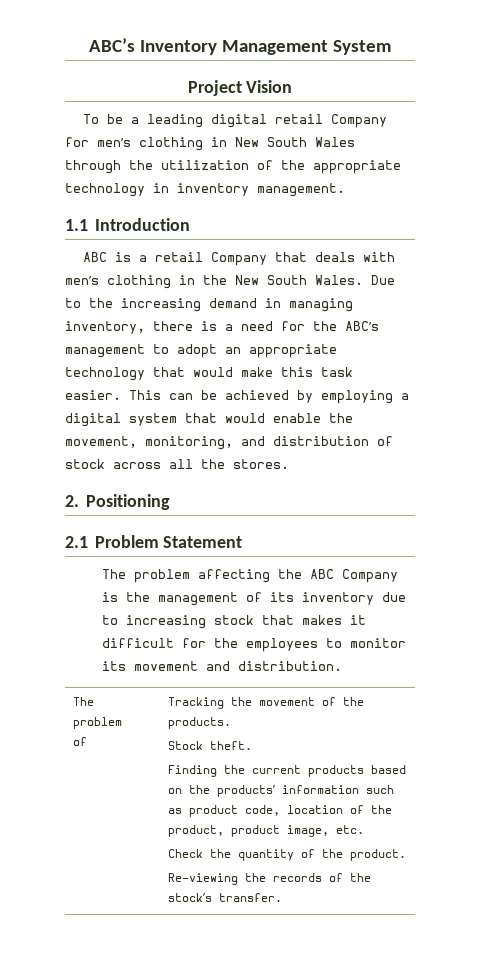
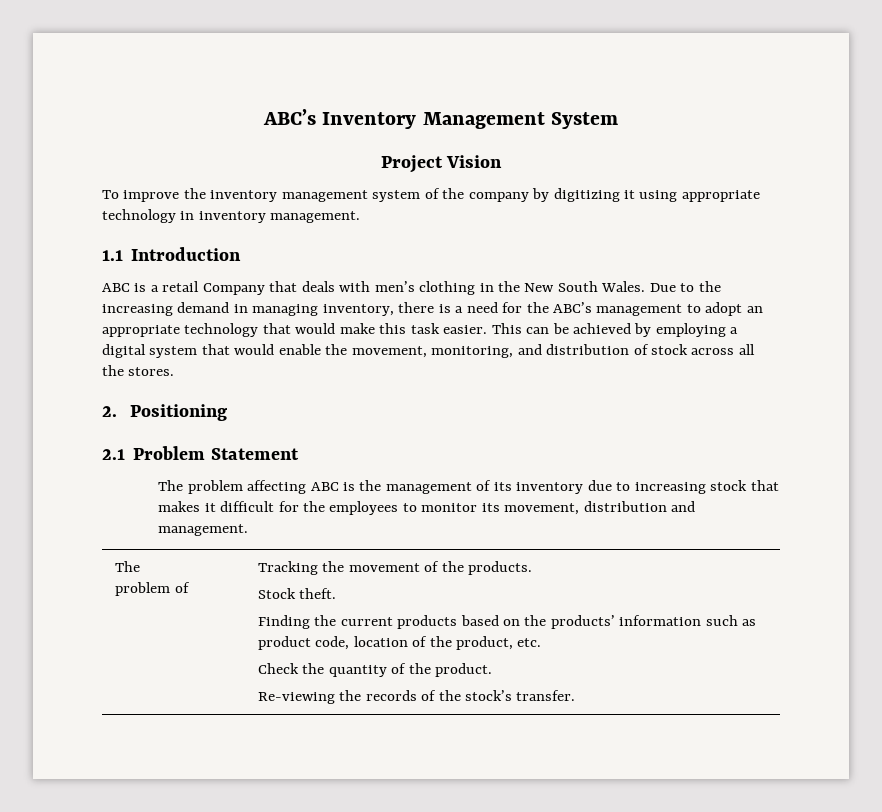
[106,114,387,128] [65,137,355,151] [65,160,305,174] be a leading digital retail Company for men’s clothing in New South Wales through the utilization of the -> [123,188,678,202] improve the inventory management system of the company by digitizing it using
[278,569,399,583] the ABC Company -> [310,482,339,491] ABC
[134,661,343,671] movement and distribution. -> [504,501,696,515] [158,524,249,536] movement, distribution and management.
[230,825,329,837] product image, -> (514, 643) none

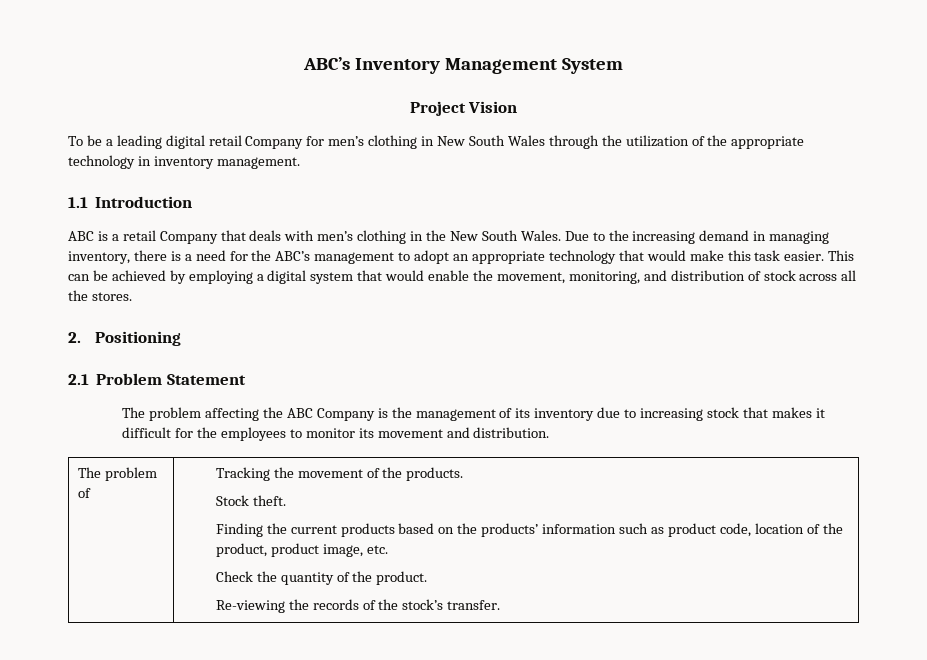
[123,188,678,202] improve the inventory management system of the company by digitizing it using -> [86,135,728,149] be a leading digital retail Company for men’s clothing in New South Wales through the utilization of the
[310,482,339,491] ABC -> [262,407,375,421] the ABC Company
[504,501,696,515] [158,524,249,536] movement, distribution and management. -> [377,427,550,438] movement and distribution.
(514, 643) none -> [270,543,363,557] product image,

